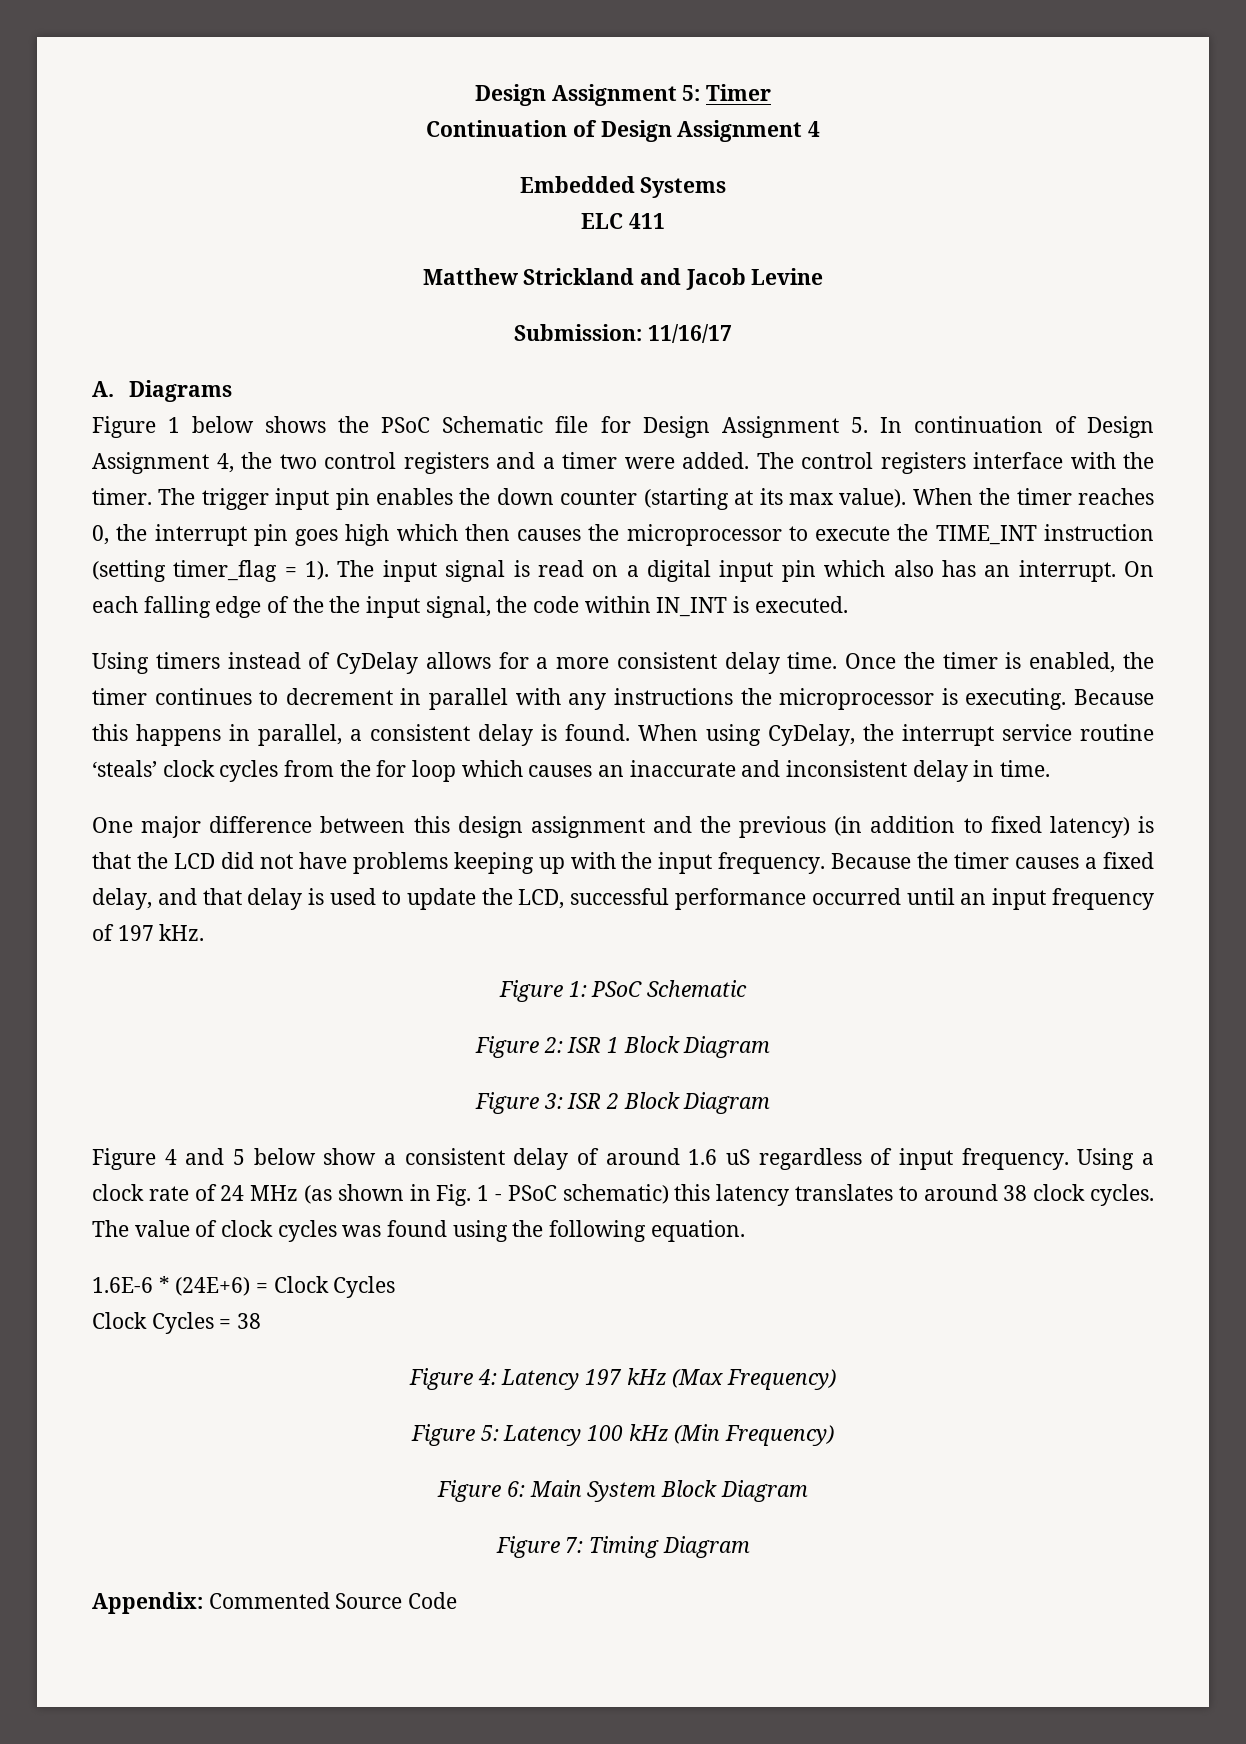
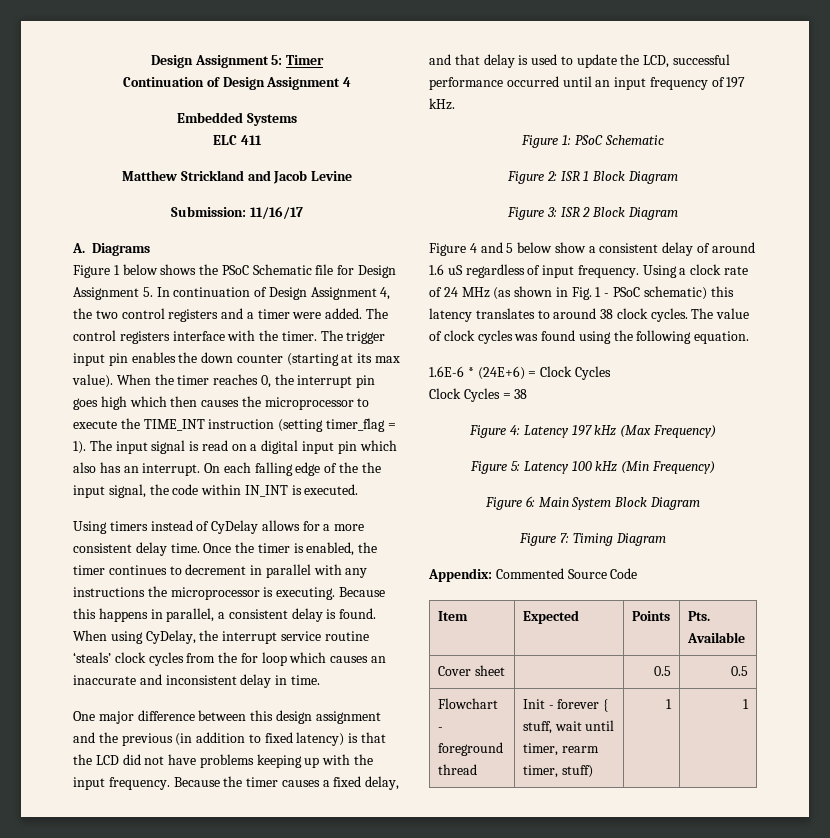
(458, 1600) none -> [437,611,468,621] [522,610,579,624] [631,611,670,621] [687,611,710,621] [686,632,745,643] [437,665,505,676] [654,666,672,676] [731,666,749,676] [437,698,498,709] [437,727,443,731] [437,742,503,756] [437,764,477,775] [522,699,609,712] [522,720,615,734] [522,743,599,756] [522,765,593,778] [666,699,673,709] [743,699,750,709] // Item | Expected | Points | Pts. Available // Cover sheet | | 0.5 | 0.5 // Flowchart - foreground thread | Init - forever { stuff, wait until timer, rearm timer, stuff) | 1 | 1

